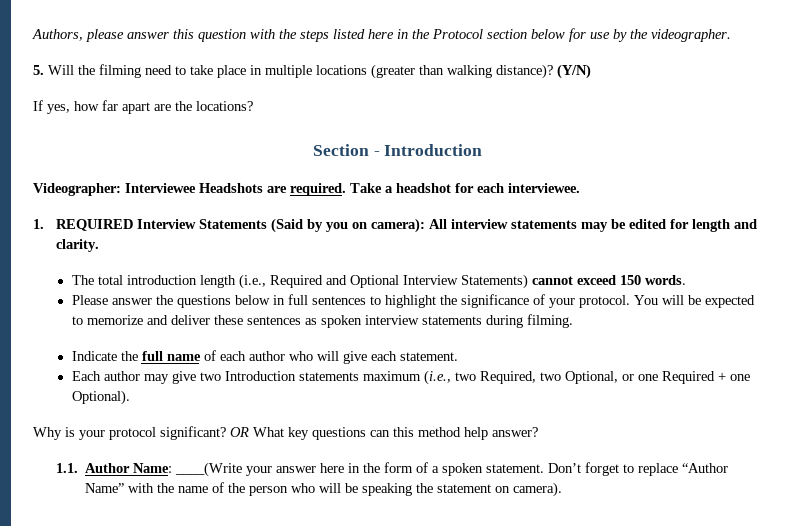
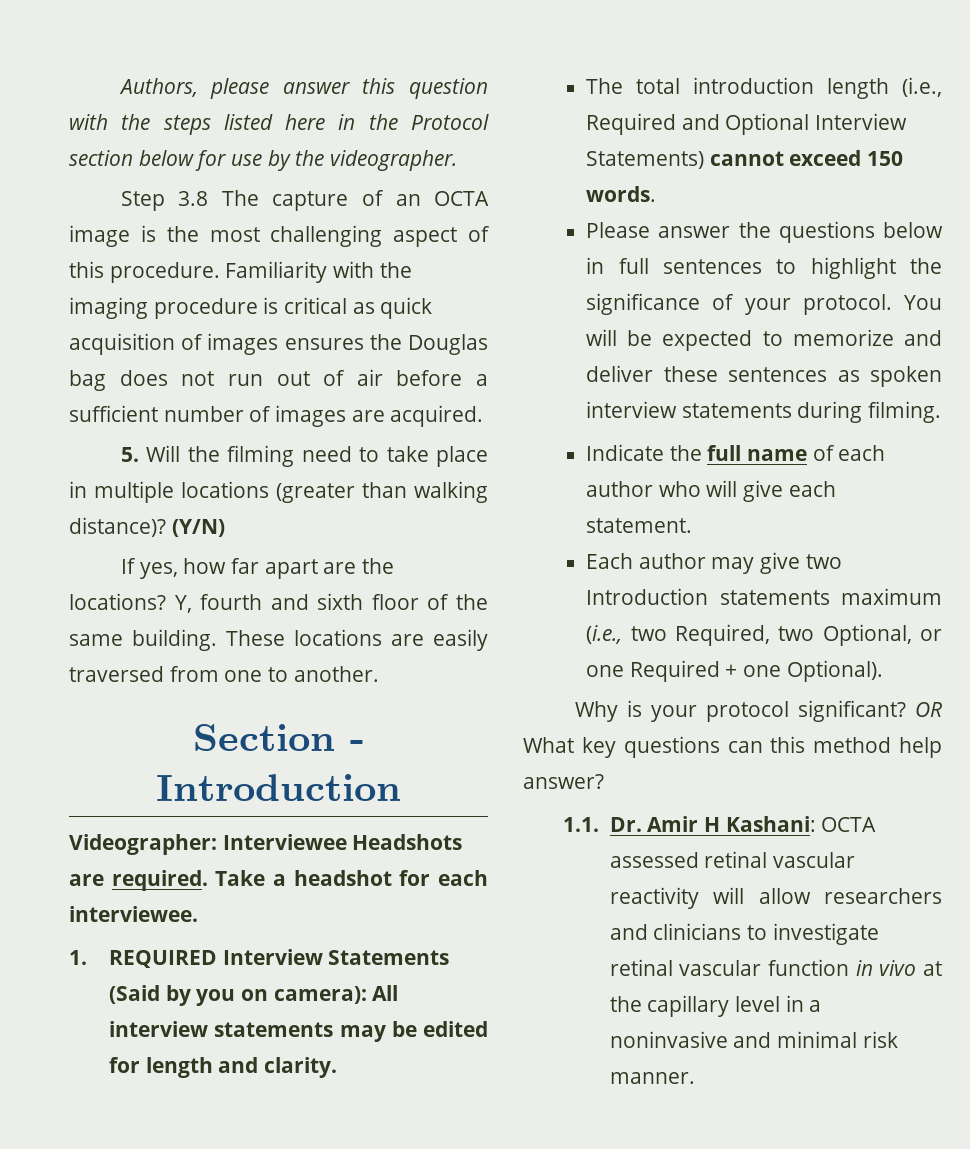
(731, 35) none -> [120,190,490,211] [69,225,490,247] [69,261,412,283] [69,297,433,319] [69,333,488,355] [69,369,488,391] [69,405,484,427] // Step 3.8 The capture of an OCTA image is the most challenging aspect of this procedure. Familiarity with the imaging procedure is critical as quick acquisition of images ensures the Douglas bag does not run out of air before a sufficient number of images are acquired.
(253, 106) none -> [174,593,489,613] [69,629,488,651] [69,666,379,682] Y, fourth and sixth floor of the same building. These locations are easily traversed from one to another.
[84,462,728,477] [84,482,562,497] Author Name: ____(Write your answer here in the form of a spoken statement. Don’t forget to replace “Author Name” with the name of the person who will be speaking the statement on camera). -> [609,816,877,832] [609,851,855,868] [609,887,942,909] [609,923,879,945] [609,959,942,976] [609,995,822,1017] [609,1031,898,1048] [609,1072,695,1084] Dr. Amir H Kashani: OCTA assessed retinal vascular reactivity will allow researchers and clinicians to investigate retinal vascular function in vivo at the capillary level in a noninvasive and minimal risk manner.

